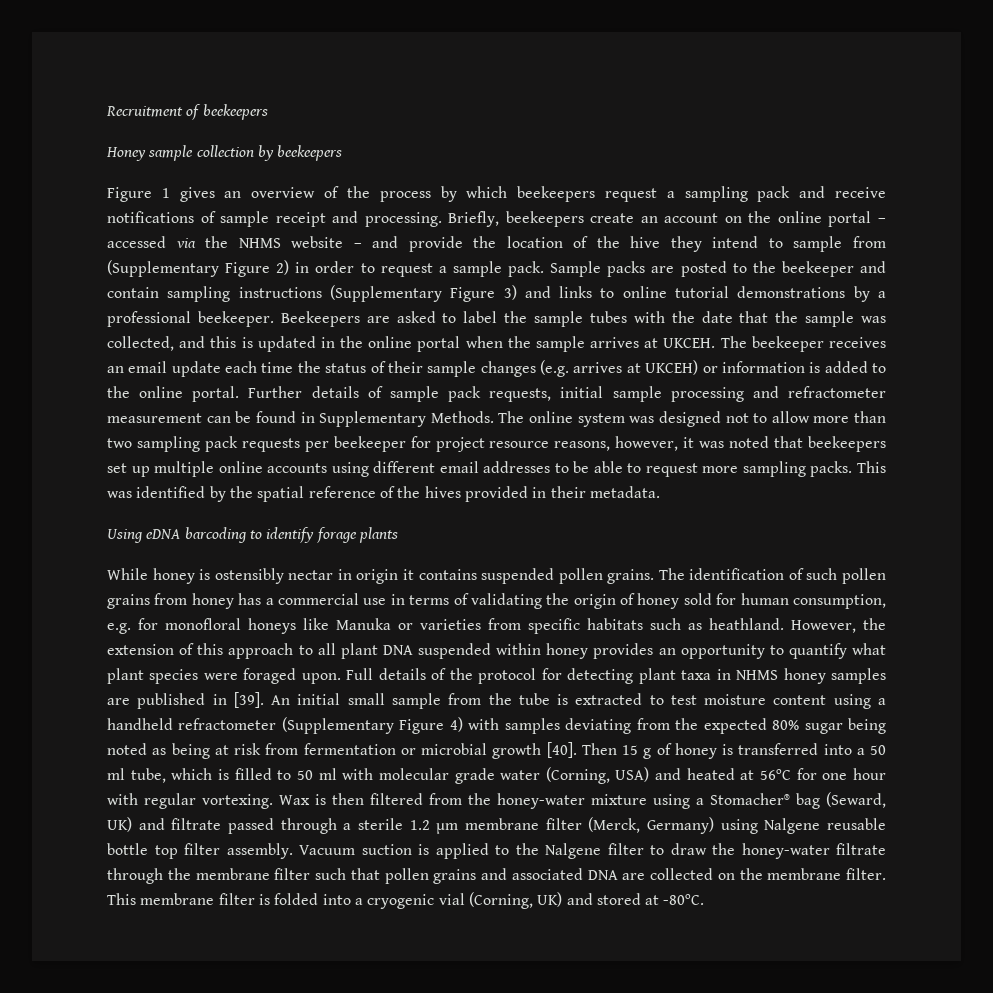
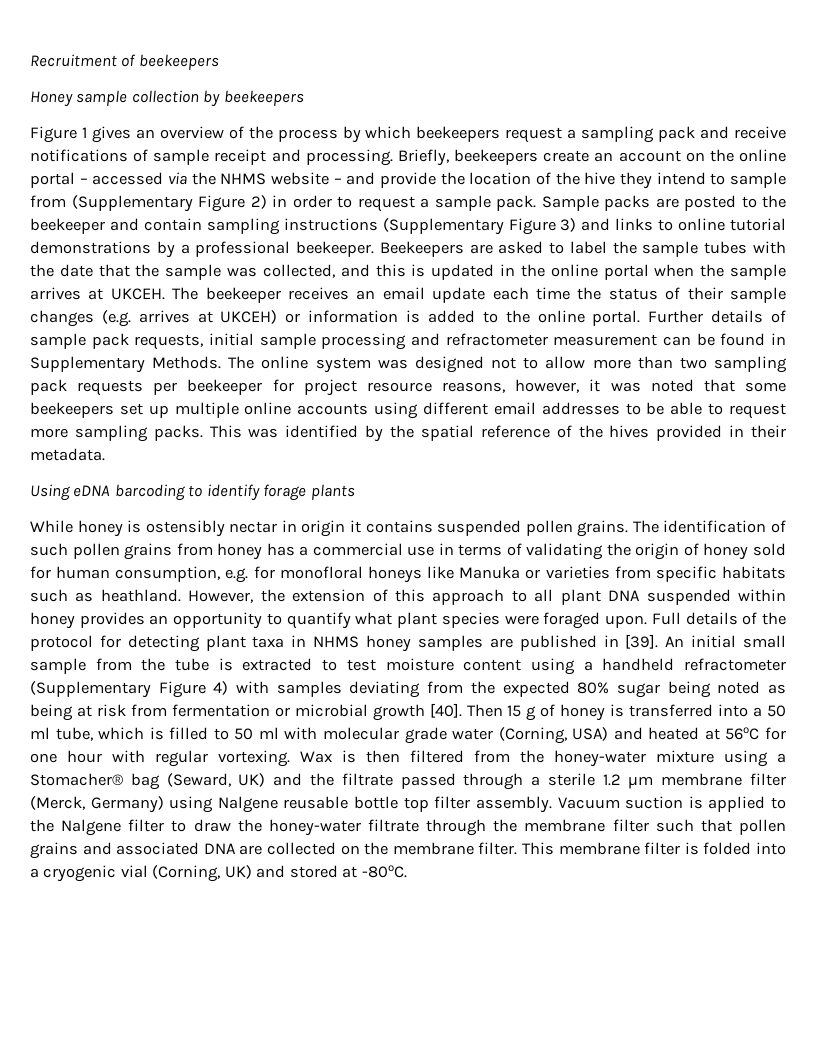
(804, 442) none -> [745,382,787,392] some
(165, 824) none -> [309,773,334,786] the

